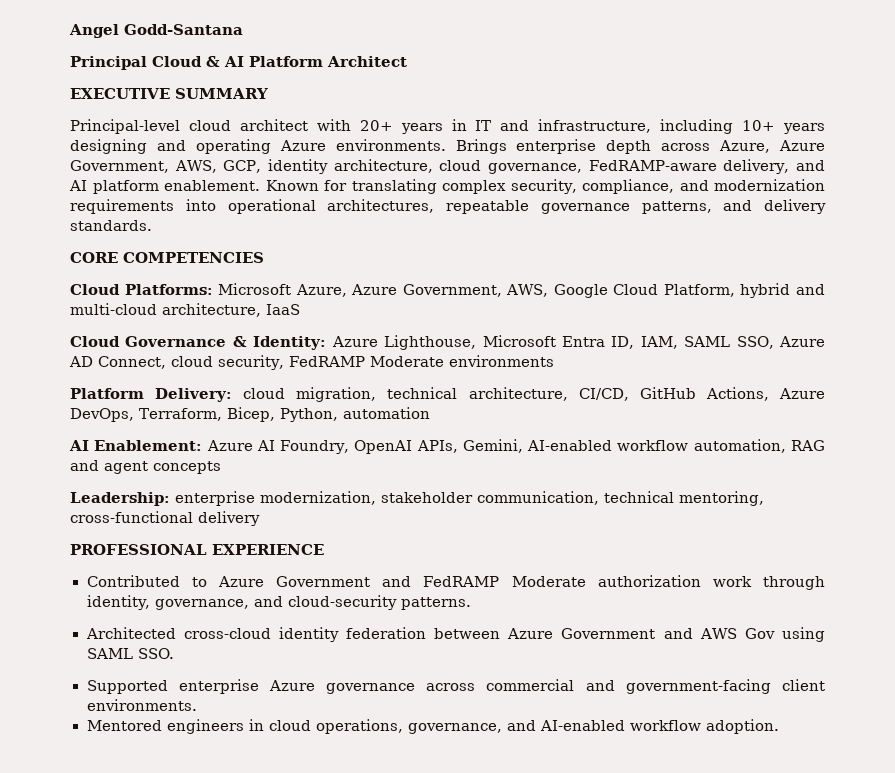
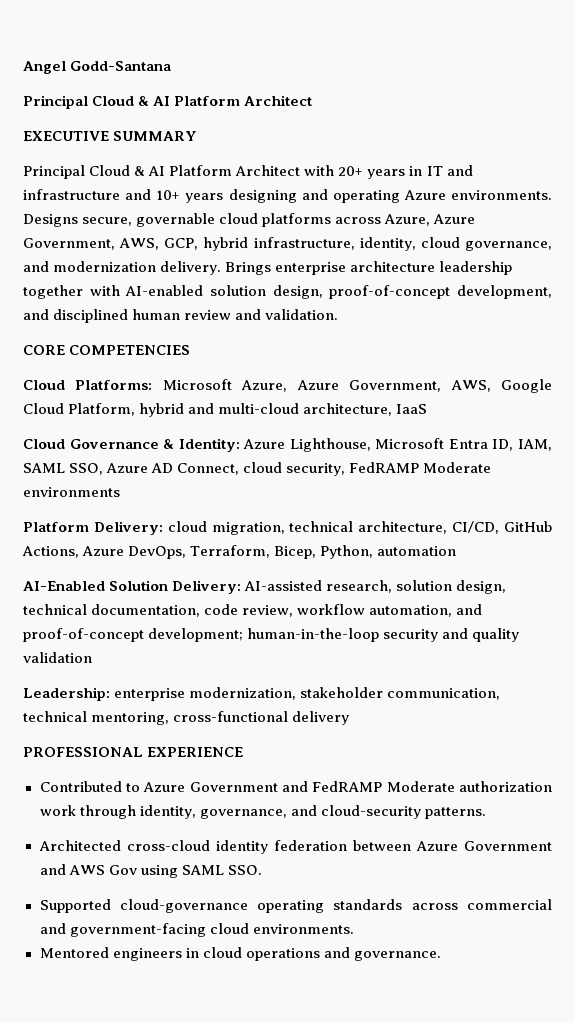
[70,119,308,134] Principal-level cloud architect -> [23,165,301,179] Principal Cloud & AI Platform Architect
[538,119,734,134] infrastructure, including -> [23,189,152,200] infrastructure and
[455,139,652,154] Brings enterprise depth -> [23,213,332,227] Designs secure, governable cloud platforms
[267,159,825,174] [69,179,825,194] [70,199,826,214] [70,220,152,231] identity architecture, cloud governance, FedRAMP-aware delivery, and AI platform enablement. Known for translating complex security, compliance, and modernization requirements into operational architectures, repeatable governance patterns, and delivery standards. -> [203,237,552,251] [23,261,513,275] [23,285,553,299] [23,309,339,323] hybrid infrastructure, identity, cloud governance, and modernization delivery. Brings enterprise architecture leadership together with AI-enabled solution design, proof-of-concept development, and disciplined human review and validation.
[69,439,826,454] [70,460,221,474] AI Enablement: Azure AI Foundry, OpenAI APIs, Gemini, AI-enabled workflow automation, RAG and agent concepts -> [23,580,507,594] [23,604,483,617] [23,628,520,642] [23,652,92,663] AI-Enabled Solution Delivery: AI-assisted research, solution design, technical documentation, code review, workflow automation, and proof-of-concept development; human-in-the-loop security and quality validation
[178,679,416,694] enterprise Azure governance -> [119,899,403,913] cloud-governance operating standards
[782,679,825,691] client -> [209,923,249,934] cloud
[315,719,779,734] operations, governance, and AI-enabled workflow adoption. -> [245,947,441,961] operations and governance.

